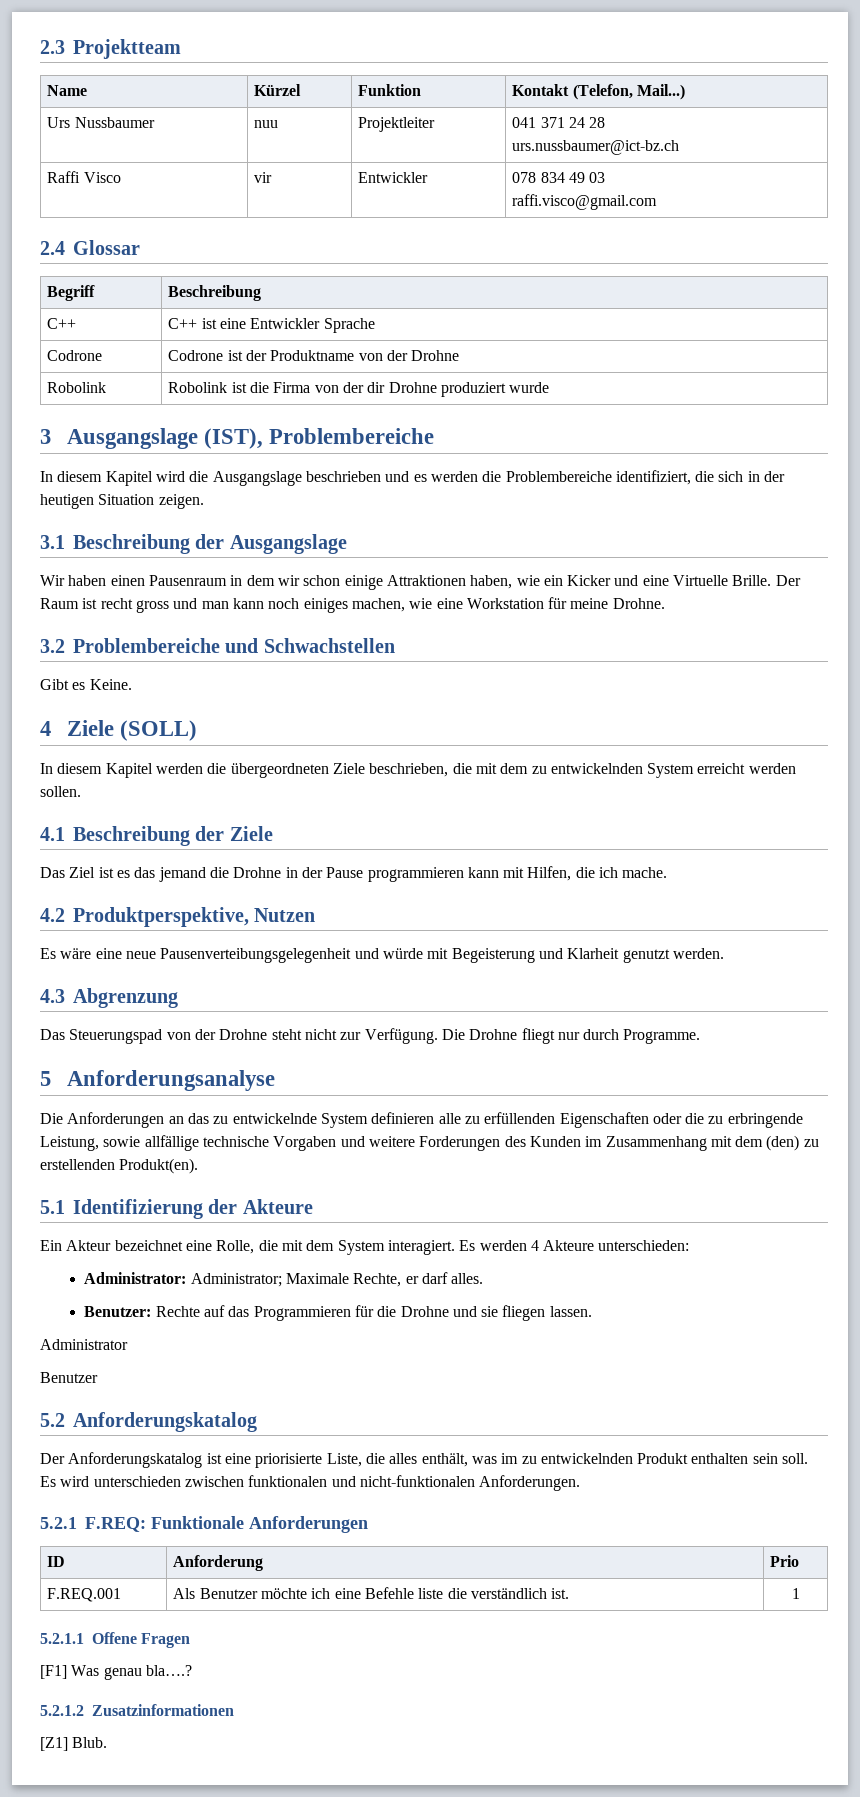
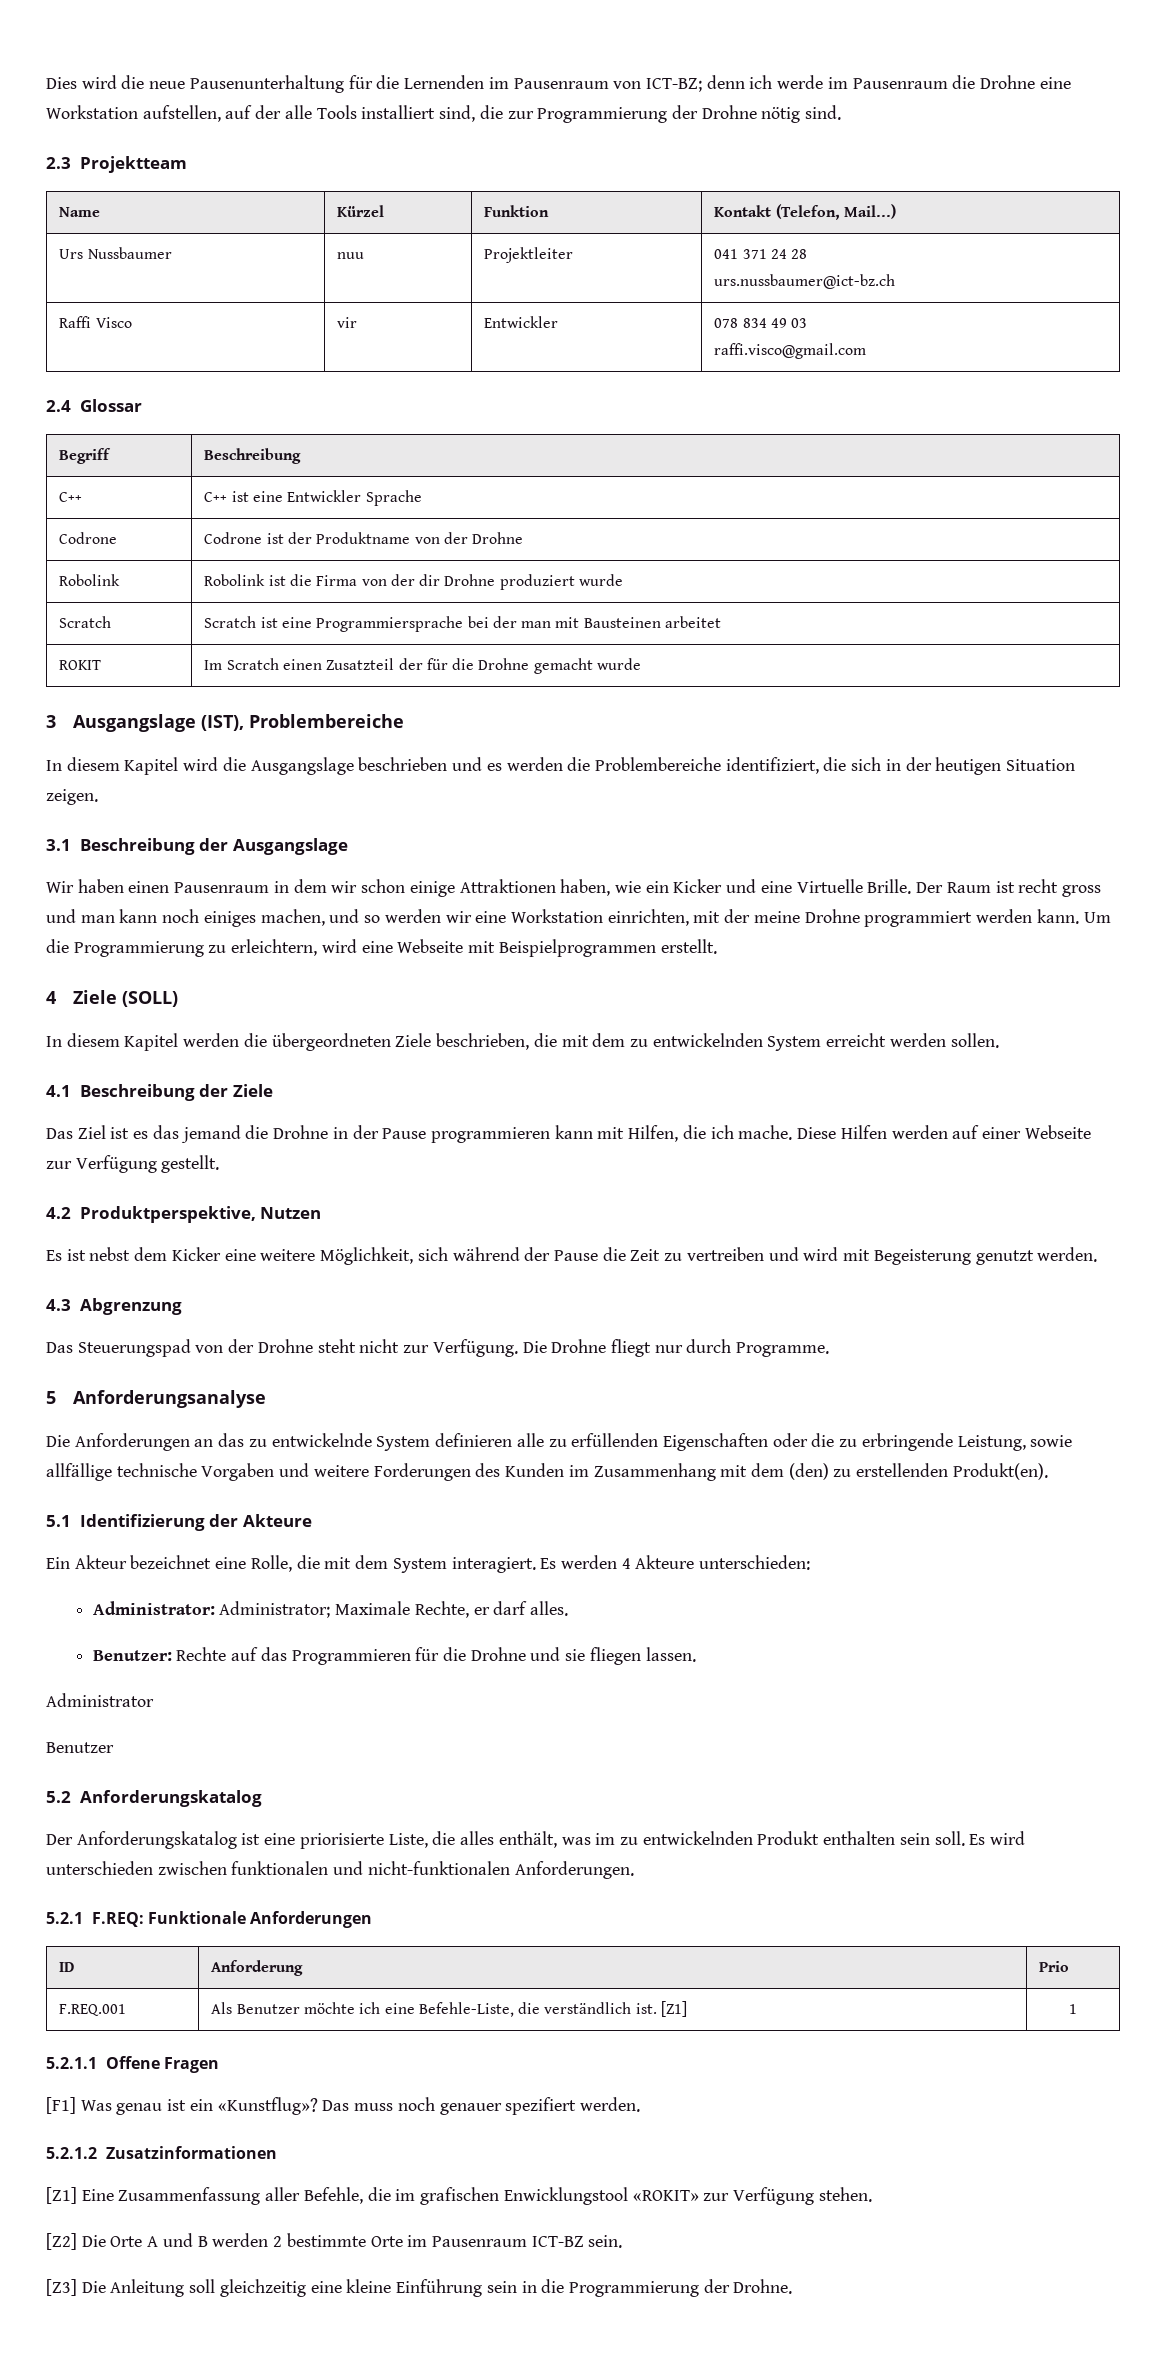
(40, 47) none -> [46,75,1071,93] [46,105,842,123] Dies wird die neue Pausenunterhaltung für die Lernenden im Pausenraum von ICT-BZ; denn ich werde im Pausenraum die Drohne eine Workstation aufstellen, auf der alle Tools installiert sind, die zur Programmierung der Drohne nötig sind. //
(550, 387) none -> [59,616,112,628] [204,616,722,632] [59,660,102,670] [204,658,642,674] // Scratch | Scratch ist eine Programmiersprache bei der man mit Bausteinen arbeitet // ROKIT | Im Scratch einen Zusatzteil der für die Drohne gemacht wurde
[409,597,665,609] [40,638,395,653] [40,679,132,690] wie eine Workstation für meine Drohne. // 3.2 Problembereiche und Schwachstellen // Gibt es Keine. -> [329,909,1111,927] [46,939,717,957] und so werden wir eine Workstation einrichten, mit der meine Drohne programmiert werden kann. Um die Programmierung zu erleichtern, wird eine Webseite mit Beispielprogrammen erstellt.
[40,907,316,927] [40,948,620,963] // 4.2 Produktperspektive, Nutzen // Es wäre eine neue Pausenverteibungsgelegenheit und würde mit Begeisterung und Klarheit -> [797,1125,1091,1139] [46,1155,220,1173] [46,1206,322,1223] [46,1247,971,1265] Diese Hilfen werden auf einer Webseite zur Verfügung gestellt. // 4.2 Produktperspektive, Nutzen // Es ist nebst dem Kicker eine weitere Möglichkeit, sich während der Pause die Zeit zu vertreiben und wird mit Begeisterung
[364,1587,444,1599] Befehle liste -> [418,2002,514,2017] Befehle-Liste,
(570, 1593) none -> [661,2001,688,2017] [Z1]
[145,1665,192,1676] [40,1704,234,1716] [40,1737,108,1751] bla….? // 5.2.1.2 Zusatzinformationen // [Z1] Blub. -> [167,2097,640,2115] [46,2146,277,2159] [46,2187,872,2205] [46,2233,623,2250] [46,2279,793,2297] ist ein «Kunstflug»? Das muss noch genauer spezifiert werden. // 5.2.1.2 Zusatzinformationen // [Z1] Eine Zusammenfassung aller Befehle, die im grafischen Enwicklungstool «ROKIT» zur Verfügung stehen. // [Z2] Die Orte A und B werden 2 bestimmte Orte im Pausenraum ICT-BZ sein. // [Z3] Die Anleitung soll gleichzeitig eine kleine Einführung sein in die Programmierung der Drohne.

